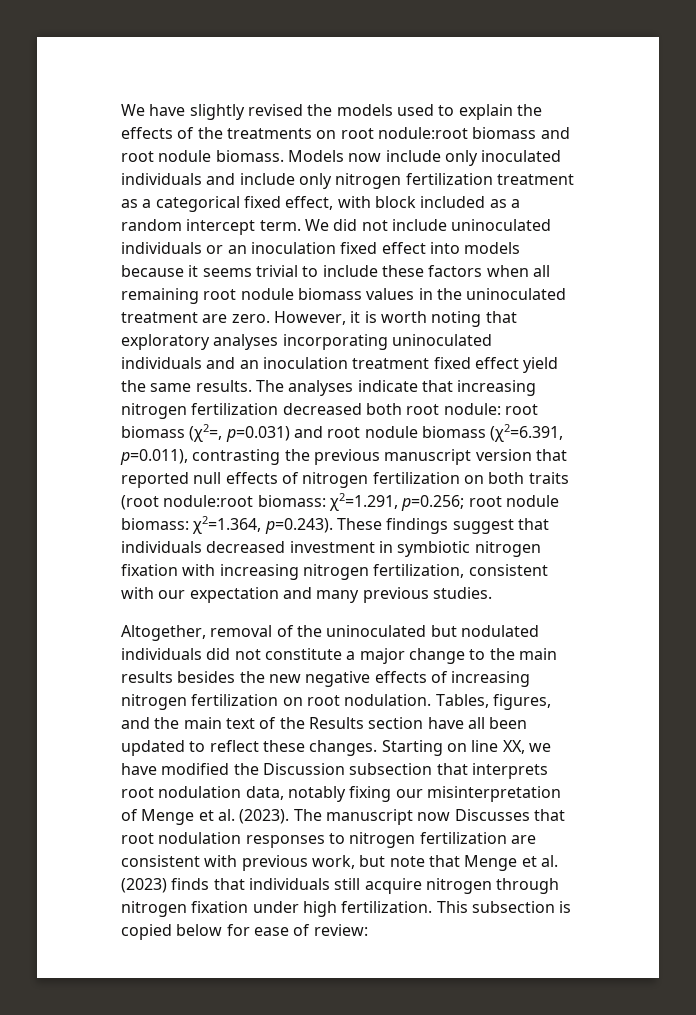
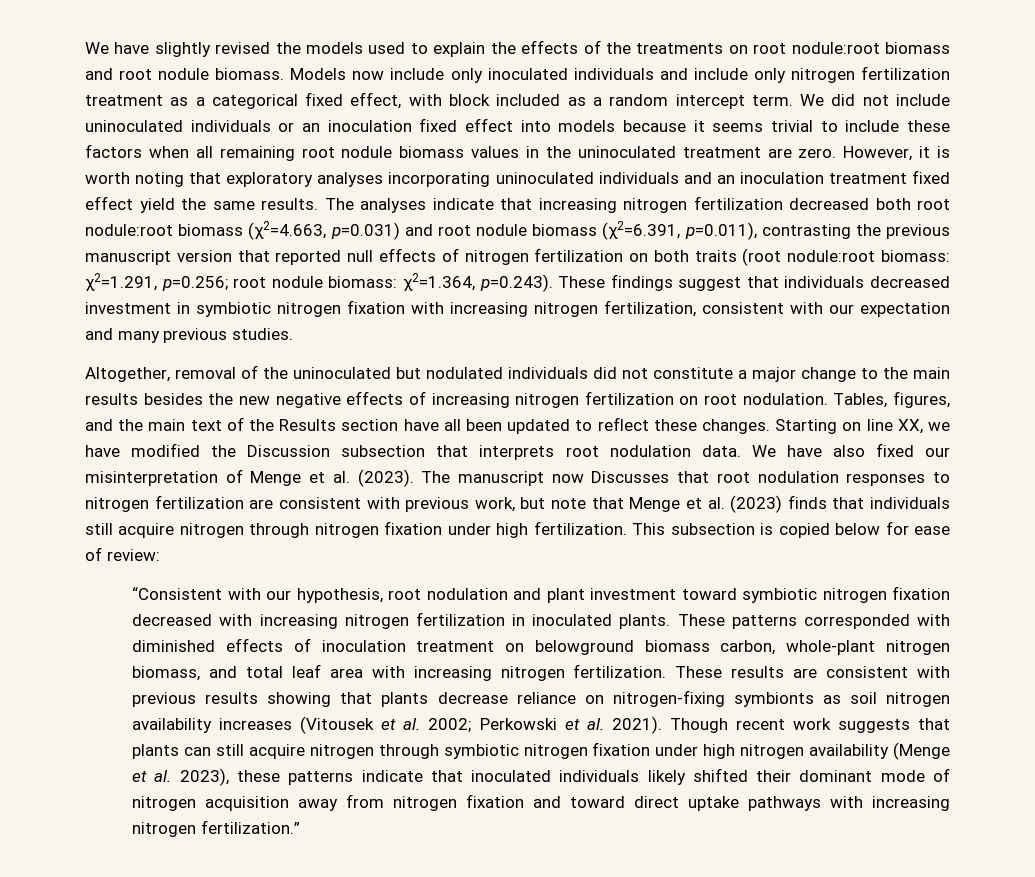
[443,403,538,415] [121,424,223,442] nodule: root biomass (χ2=, -> [85,221,327,240] nodule:root biomass (χ2=4.663,
[245,786,392,802] data, notably fixing -> [701,443,914,457] data. We have also fixed
(368, 930) none -> [132,586,950,603] [132,612,951,629] [132,638,951,655] [132,664,950,681] [132,690,951,707] [132,716,951,734] [132,742,950,760] [132,768,950,786] [132,794,950,811] [132,820,300,837] // “Consistent with our hypothesis, root nodulation and plant investment toward symbiotic nitrogen fixation decreased with increasing nitrogen fertilization in inoculated plants. These patterns corresponded with diminished effects of inoculation treatment on belowground biomass carbon, whole-plant nitrogen biomass, and total leaf area with increasing nitrogen fertilization. These results are consistent with previous results showing that plants decrease reliance on nitrogen-fixing symbionts as soil nitrogen availability increases (Vitousek et al. 2002; Perkowski et al. 2021). Though recent work suggests that plants can still acquire nitrogen through symbiotic nitrogen fixation under high nitrogen availability (Menge et al. 2023), these patterns indicate that inoculated individuals likely shifted their dominant mode of nitrogen acquisition away from nitrogen fixation and toward direct uptake pathways with increasing nitrogen fertilization.”

